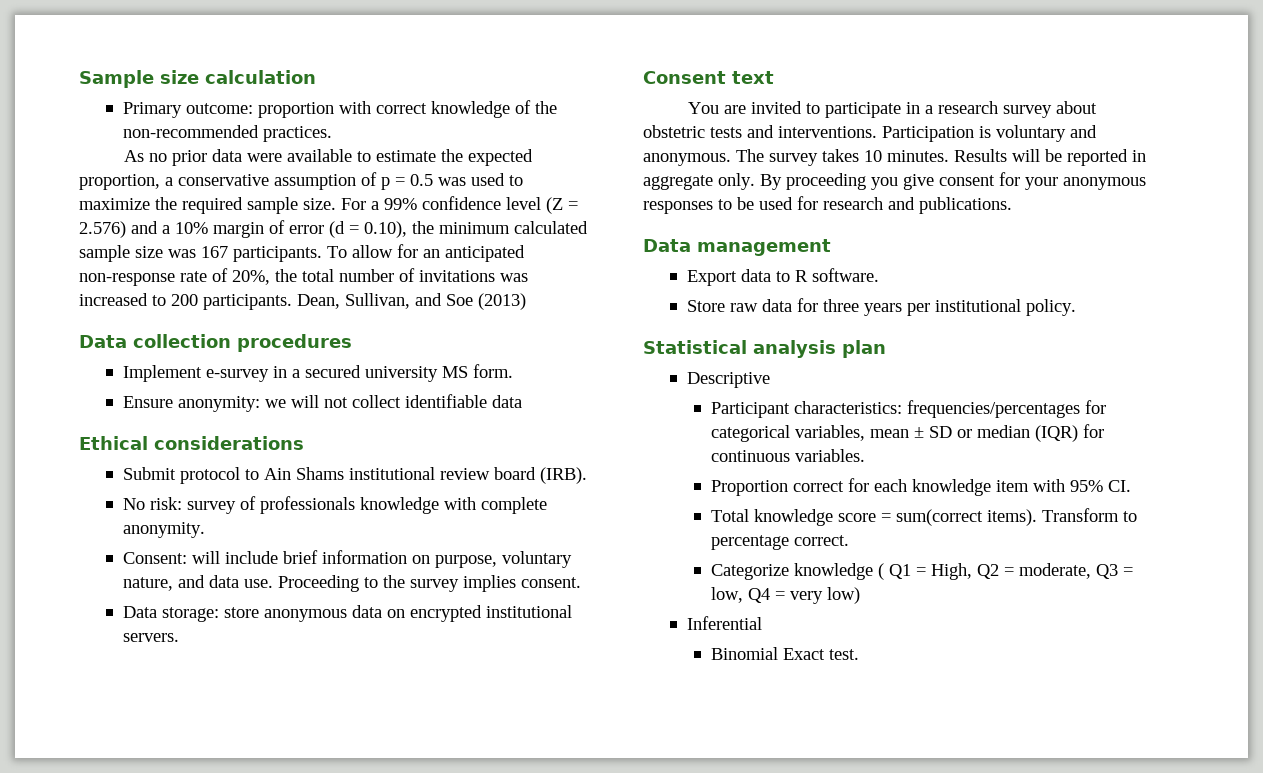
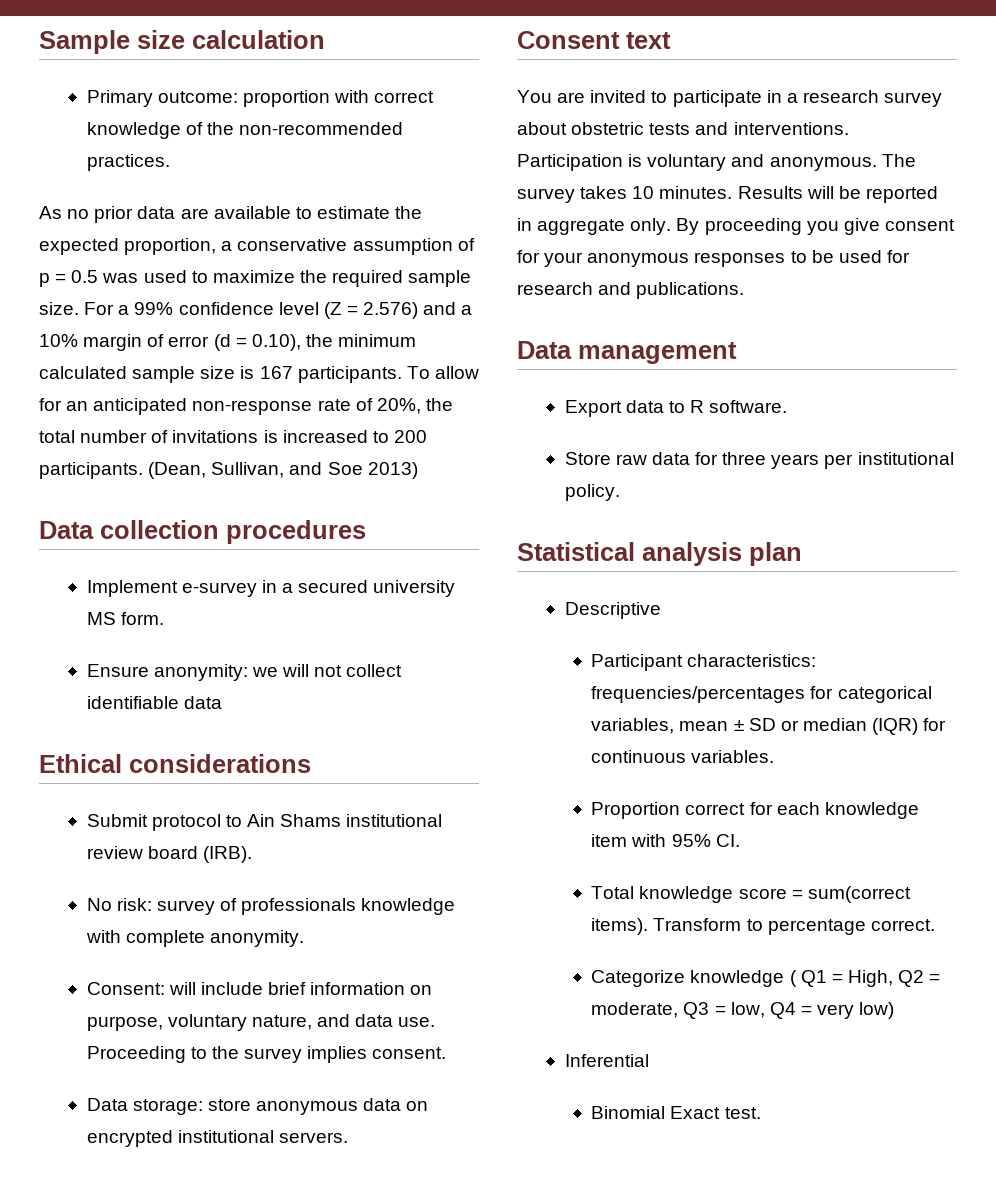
[247,153,283,162] were -> [180,208,209,219] are
[168,249,196,258] was -> [240,366,255,379] is
[500,273,528,282] was -> [263,430,278,443] is
[297,294,340,309] Dean, -> [148,462,207,479] (Dean,
[478,293,526,310] (2013) -> [367,462,418,479] 2013)

